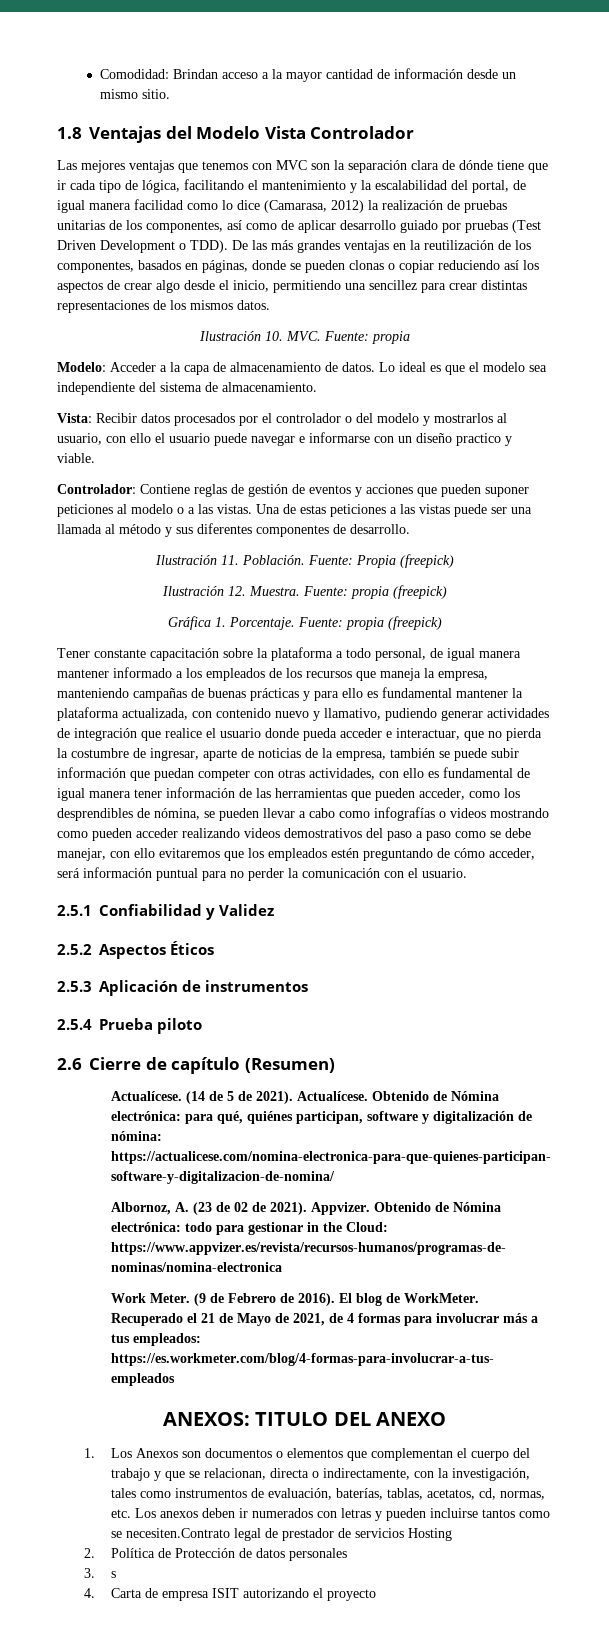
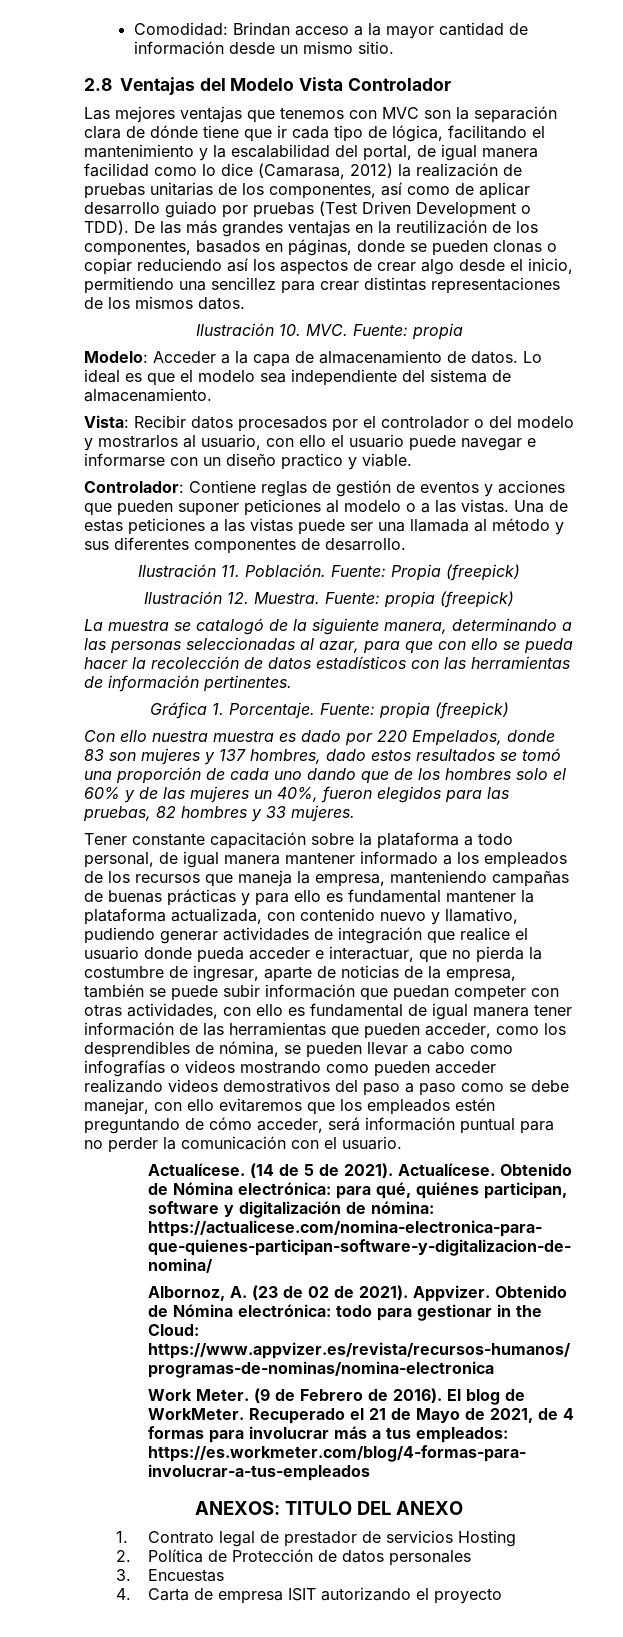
[57,127,82,139] 1.8 -> [84,78,112,91] 2.8
(447, 592) none -> [84,618,572,635] [84,637,573,654] [84,656,570,669] [84,675,292,692] // La muestra se catalogó de la siguiente manera, determinando a las personas seleccionadas al azar, para que con ello se pueda hacer la recolección de datos estadísticos con las herramientas de información pertinentes.
(442, 623) none -> [84,730,555,746] [84,748,561,765] [84,767,566,784] [84,786,509,803] [83,805,355,822] // Con ello nuestra muestra es dado por 220 Empelados, donde 83 son mujeres y 137 hombres, dado estos resultados se tomó una proporción de cada uno dando que de los hombres solo el 60% y de las mujeres un 40%, fueron elegidos para las pruebas, 82 hombres y 33 mujeres.
[57,904,275,920] [57,941,215,959] [57,980,309,996] [57,1018,203,1034] [57,1057,335,1074] // 2.5.1 Confiabilidad y Validez // 2.5.2 Aspectos Éticos // 2.5.3 Aplicación de instrumentos // 2.5.4 Prueba piloto // 2.6 Cierre de capítulo (Resumen) -> (402, 1143) none
[111,1448,531,1461] [111,1468,531,1481] [111,1488,546,1500] [111,1508,551,1521] [111,1528,231,1538] Los Anexos son documentos o elementos que complementan el cuerpo del trabajo y que se relacionan, directa o indirectamente, con la investigación, tales como instrumentos de evaluación, baterías, tablas, acetatos, cd, normas, etc. Los anexos deben ir numerados con letras y pueden incluirse tantos como se necesiten.Contrato -> [147,1531,214,1544] Contrato
[111,1571,117,1578] s -> [147,1569,224,1582] Encuestas

